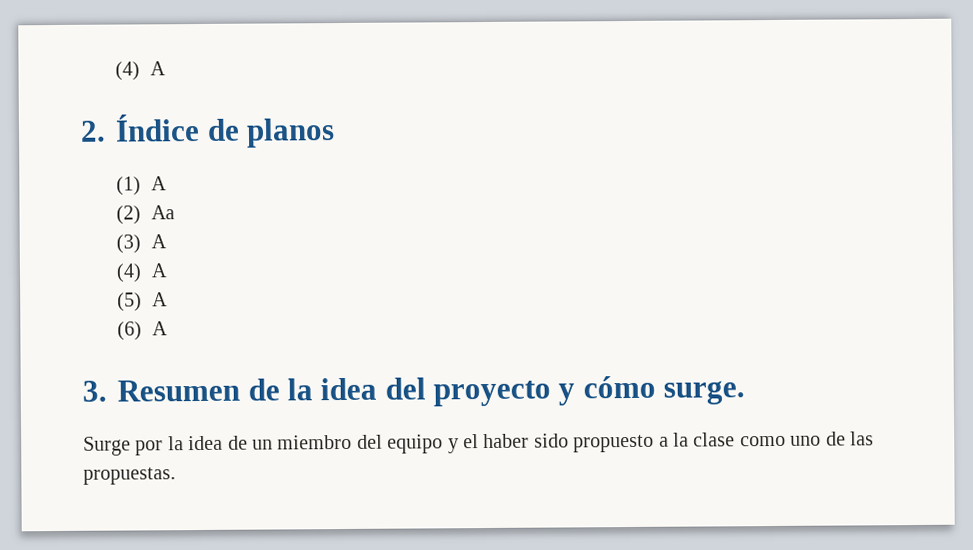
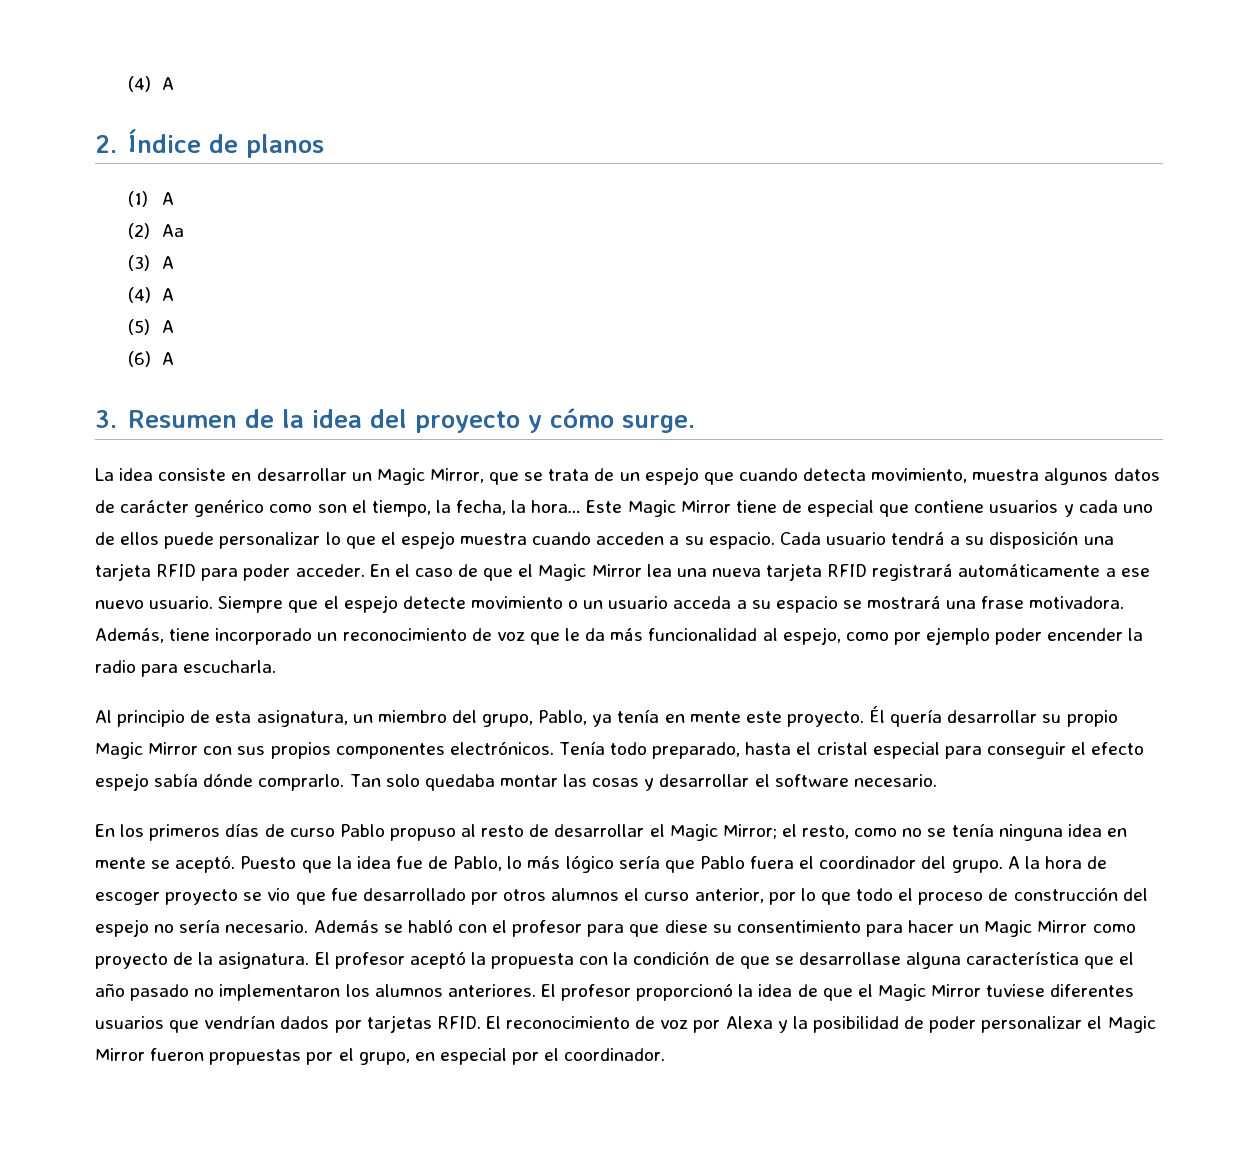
[83,431,874,456] [83,467,176,485] Surge por la idea de un miembro del equipo y el haber sido propuesto a la clase como uno de las propuestas. -> [95,467,1160,485] [95,500,1153,517] [95,531,1114,549] [95,563,1150,581] [95,595,1125,613] [95,627,1144,645] [95,660,277,677] [95,706,1118,727] [95,741,1145,759] [95,773,937,791] [95,823,1127,841] [95,855,1108,873] [95,887,1148,905] [95,919,1136,937] [95,951,1135,969] [95,983,1135,1001] [95,1015,1156,1033] [95,1048,666,1065] La idea consiste en desarrollar un Magic Mirror, que se trata de un espejo que cuando detecta movimiento, muestra algunos datos de carácter genérico como son el tiempo, la fecha, la hora… Este Magic Mirror tiene de especial que contiene usuarios y cada uno de ellos puede personalizar lo que el espejo muestra cuando acceden a su espacio. Cada usuario tendrá a su disposición una tarjeta RFID para poder acceder. En el caso de que el Magic Mirror lea una nueva tarjeta RFID registrará automáticamente a ese nuevo usuario. Siempre que el espejo detecte movimiento o un usuario acceda a su espacio se mostrará una frase motivadora. Además, tiene incorporado un reconocimiento de voz que le da más funcionalidad al espejo, como por ejemplo poder encender la radio para escucharla. // Al principio de esta asignatura, un miembro del grupo, Pablo, ya tenía en mente este proyecto. Él quería desarrollar su propio Magic Mirror con sus propios componentes electrónicos. Tenía todo preparado, hasta el cristal especial para conseguir el efecto espejo sabía dónde comprarlo. Tan solo quedaba montar las cosas y desarrollar el software necesario. // En los primeros días de curso Pablo propuso al resto de desarrollar el Magic Mirror; el resto, como no se tenía ninguna idea en mente se aceptó. Puesto que la idea fue de Pablo, lo más lógico sería que Pablo fuera el coordinador del grupo. A la hora de escoger proyecto se vio que fue desarrollado por otros alumnos el curso anterior, por lo que todo el proceso de construcción del espejo no sería necesario. Además se habló con el profesor para que diese su consentimiento para hacer un Magic Mirror como proyecto de la asignatura. El profesor aceptó la propuesta con la condición de que se desarrollase alguna característica que el año pasado no implementaron los alumnos anteriores. El profesor proporcionó la idea de que el Magic Mirror tuviese diferentes usuarios que vendrían dados por tarjetas RFID. El reconocimiento de voz por Alexa y la posibilidad de poder personalizar el Magic Mirror fueron propuestas por el grupo, en especial por el coordinador.

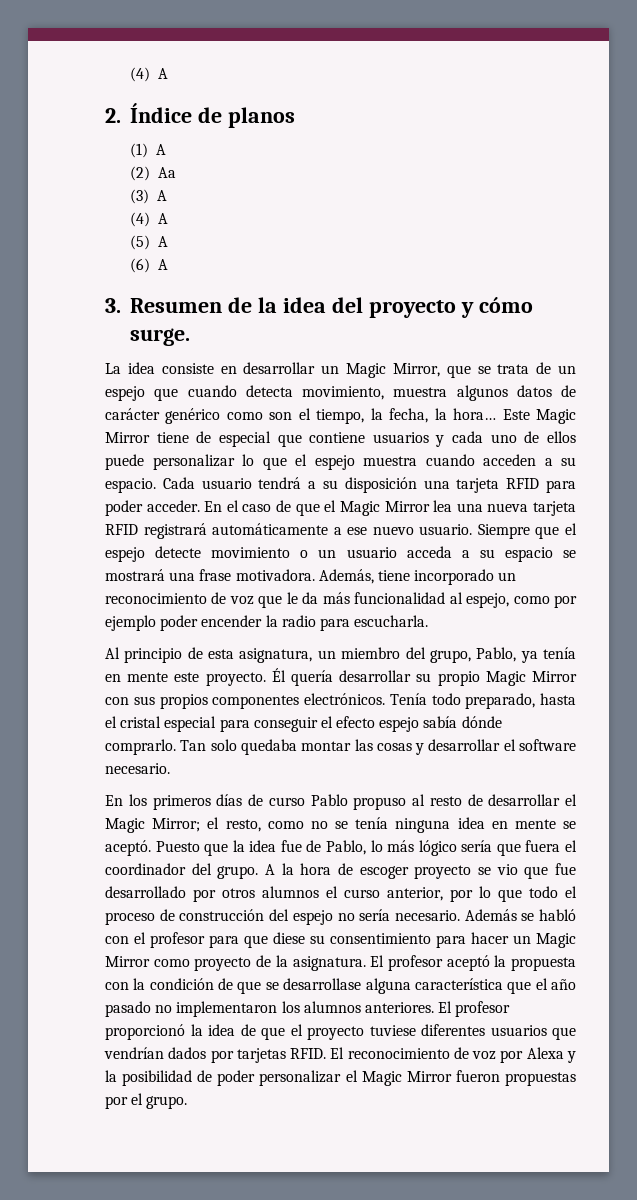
[699,856,745,869] Pablo -> (521, 849) none
[877,984,982,1001] Magic Mirror -> [307,1026,364,1040] proyecto
[358,1048,666,1065] grupo, en especial por el coordinador. -> [146,1096,188,1109] grupo.

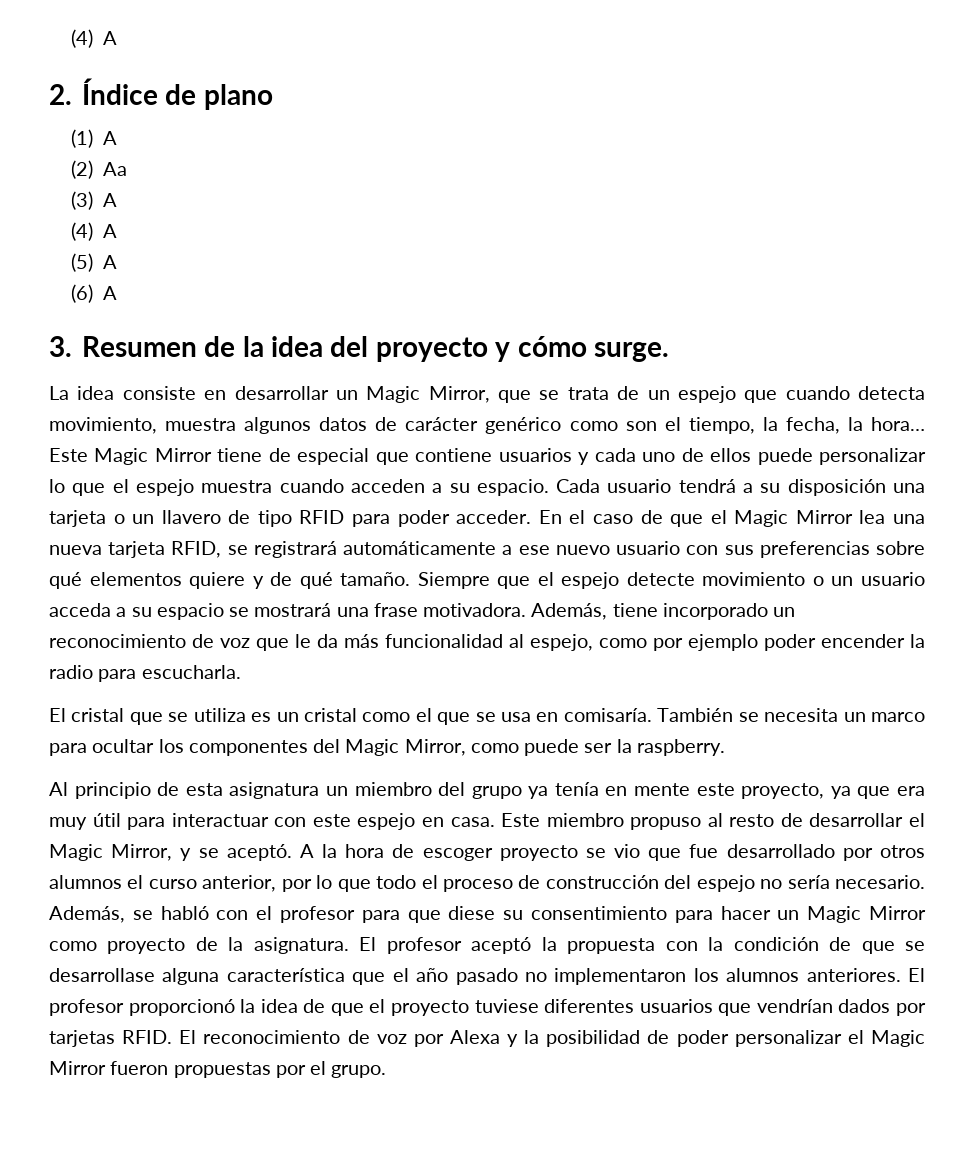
[228,107,296,128] planos -> [203,84,273,110] plano
(500, 485) none -> [113,510,292,527] o un llavero de tipo
[105,524,138,535] RFID -> [171,541,248,558] RFID, se
[419,524,473,535] usuario. -> [616,541,926,558] [49,572,411,589] usuario con sus preferencias sobre qué elementos quiere y de qué tamaño.
(429, 621) none -> [49,708,926,725] [49,739,725,756] // El cristal que se utiliza es un cristal como el que se usa en comisaría. También se necesita un marco para ocultar los componentes del Magic Mirror, como puede ser la raspberry.
[239,648,313,663] asignatura, -> [229,782,320,799] asignatura
[429,647,517,663] grupo, Pablo, -> [471,786,522,799] grupo
[205,668,577,686] [105,693,576,709] [105,716,502,732] [105,739,576,755] [105,763,170,774] [105,794,348,810] proyecto. Él quería desarrollar su propio Magic Mirror con sus propios componentes electrónicos. Tenía todo preparado, hasta el cristal especial para conseguir el efecto espejo sabía dónde comprarlo. Tan solo quedaba montar las cosas y desarrollar el software necesario. // En los primeros días de curso Pablo -> [741,783,926,799] [49,813,624,830] proyecto, ya que era muy útil para interactuar con este espejo en casa. Este miembro
[152,817,576,833] [105,840,577,856] [105,863,259,879] Mirror; el resto, como no se tenía ninguna idea en mente se aceptó. Puesto que la idea fue de Pablo, lo más lógico sería que fuera el coordinador del grupo. -> [111,844,292,861] Mirror, y se aceptó.
[464,909,517,921] Además -> [49,906,125,923] Además,

